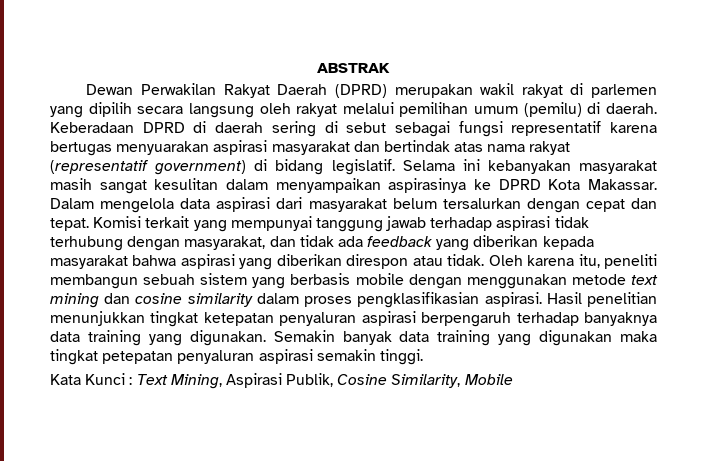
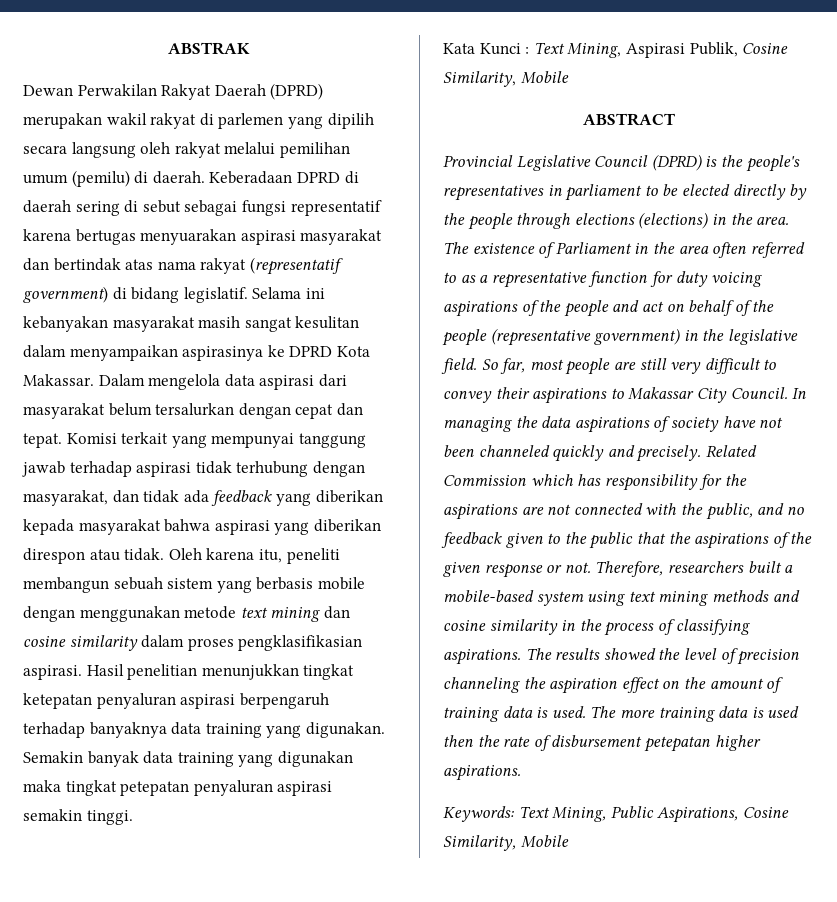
(513, 379) none -> [582,113,675,126] [443,154,800,172] [443,184,808,201] [443,212,790,230] [443,242,805,258] [443,271,763,288] [443,300,775,317] [442,328,798,346] [441,358,777,375] [443,387,807,404] [443,416,784,433] [443,445,757,462] [443,474,747,491] [443,503,804,520] [441,532,813,549] [443,561,794,578] [443,590,800,606] [443,619,750,636] [443,648,800,665] [443,677,784,694] [443,706,800,722] [443,735,761,752] [443,765,521,781] [443,806,789,823] [443,835,569,851] // ABSTRACT // Provincial Legislative Council (DPRD) is the people's representatives in parliament to be elected directly by the people through elections (elections) in the area. The existence of Parliament in the area often referred to as a representative function for duty voicing aspirations of the people and act on behalf of the people (representative government) in the legislative field. So far, most people are still very difficult to convey their aspirations to Makassar City Council. In managing the data aspirations of society have not been channeled quickly and precisely. Related Commission which has responsibility for the aspirations are not connected with the public, and no feedback given to the public that the aspirations of the given response or not. Therefore, researchers built a mobile-based system using text mining methods and cosine similarity in the process of classifying aspirations. The results showed the level of precision channeling the aspiration effect on the amount of training data is used. The more training data is used then the rate of disbursement petepatan higher aspirations. // Keywords: Text Mining, Public Aspirations, Cosine Similarity, Mobile

